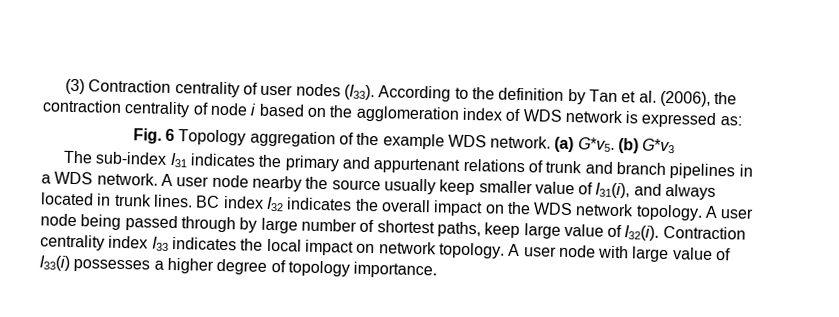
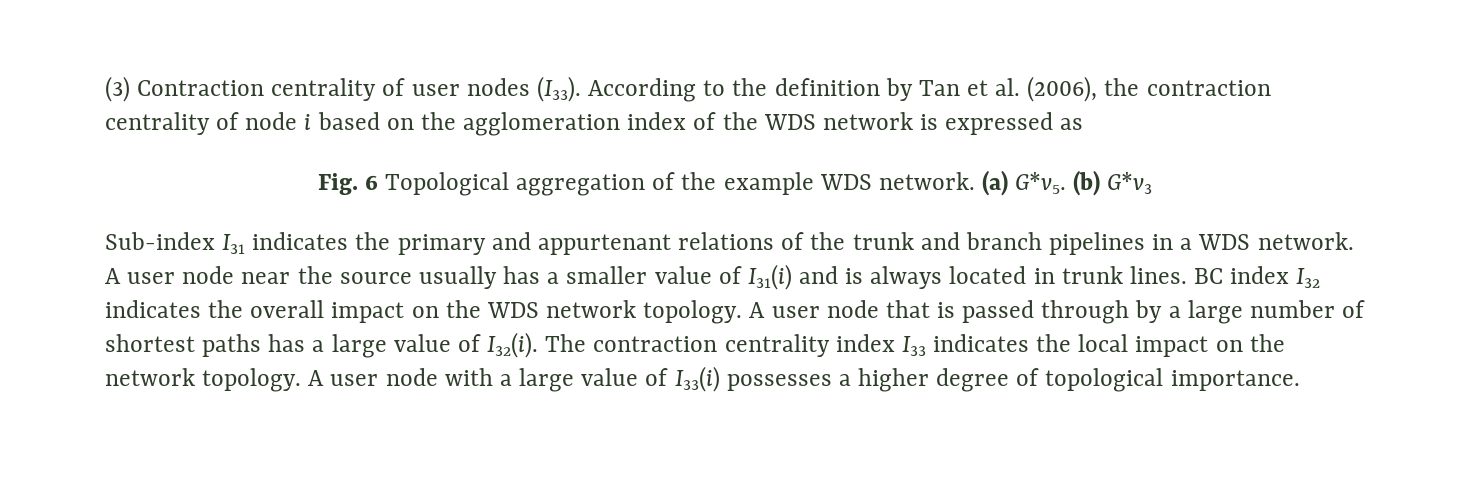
(522, 115) none -> [722,112,758,130] the
[719,116,742,126] as: -> [1060,118,1084,130] as
[178,129,247,146] Topology -> [384,172,509,196] Topological
[63,150,168,165] The sub-index -> [105,232,215,250] Sub-index
(543, 166) none -> [810,232,846,250] the
[251,175,302,192] nearby -> [241,272,291,284] near
[439,179,476,196] keep -> [503,266,560,284] has a
[595,182,662,199] I31(i), and -> [747,264,864,290] I31(i) and is
[80,214,122,230] being -> [885,300,956,318] that is
(258, 225) none -> [1168,306,1181,318] a
[436,221,521,239] paths, keep -> [202,334,325,357] paths has a
[662,225,746,240] Contraction -> [545,334,718,352] The contraction
(376, 248) none -> [1249,334,1285,352] the
(630, 252) none -> [499,374,512,386] a
[287,260,350,277] topology -> [1045,368,1164,392] topological

